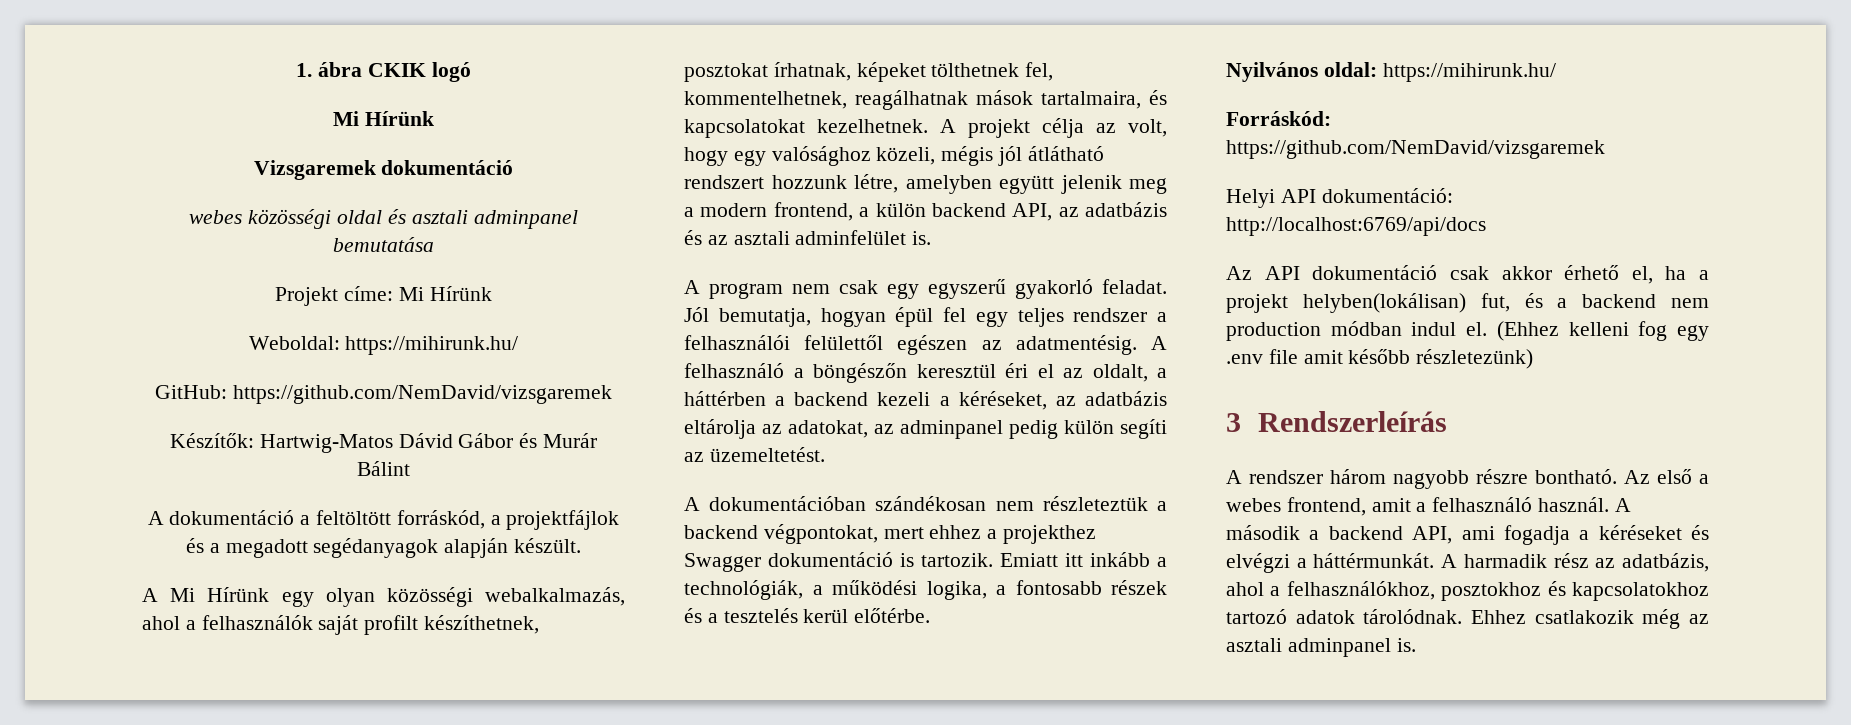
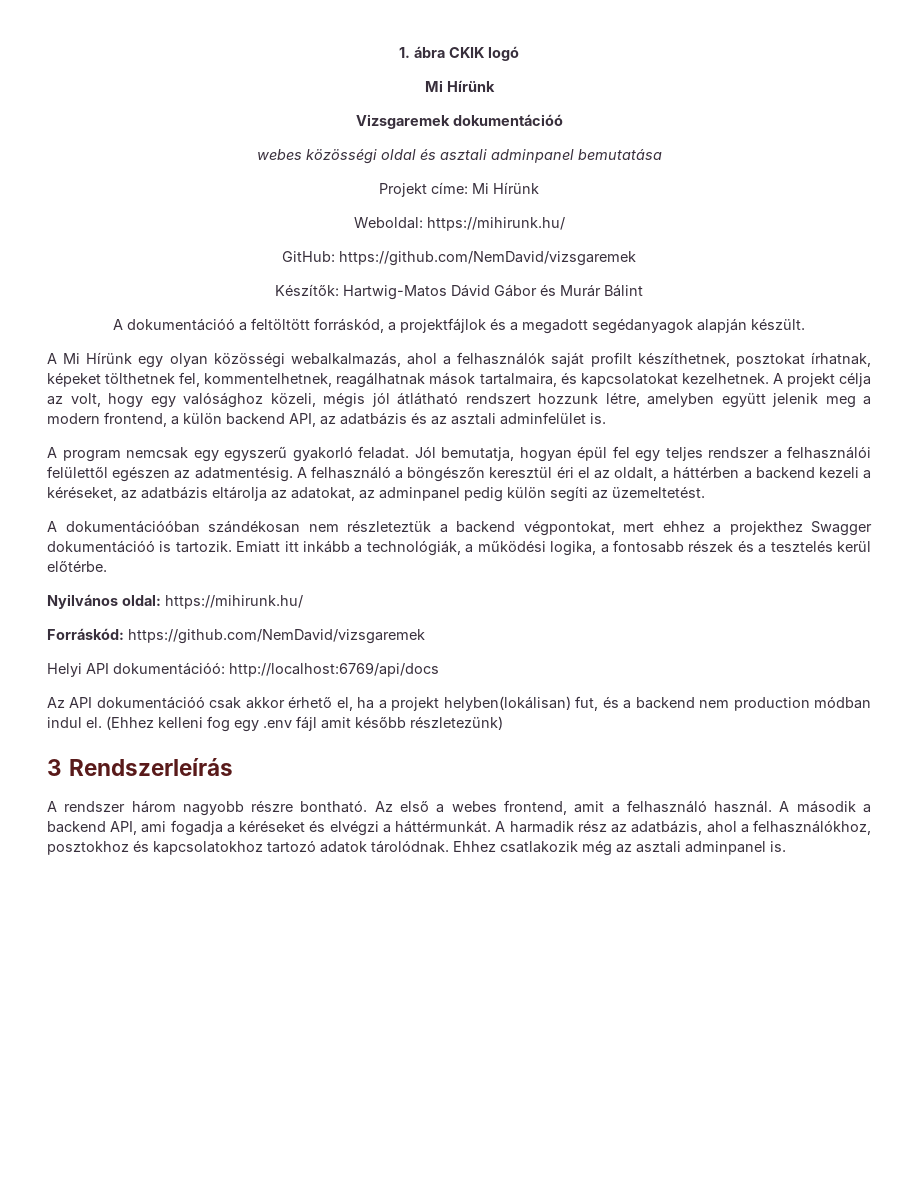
[381,160,514,175] dokumentáció -> [452,114,563,126] dokumentációó
[169,510,295,525] dokumentáció -> [127,318,235,331] dokumentációó
[792,280,878,294] nem csak -> [126,447,188,459] nemcsak
[709,496,867,511] dokumentációban -> [65,520,200,533] dokumentációóban
[768,552,893,567] dokumentáció -> [47,540,155,553] dokumentációó
[1321,188,1453,203] dokumentáció: -> [113,662,225,675] dokumentációó:
[1312,265,1438,280] dokumentáció -> [96,696,205,709] dokumentációó
[1268,349,1298,364] file -> [296,716,317,731] fájl

